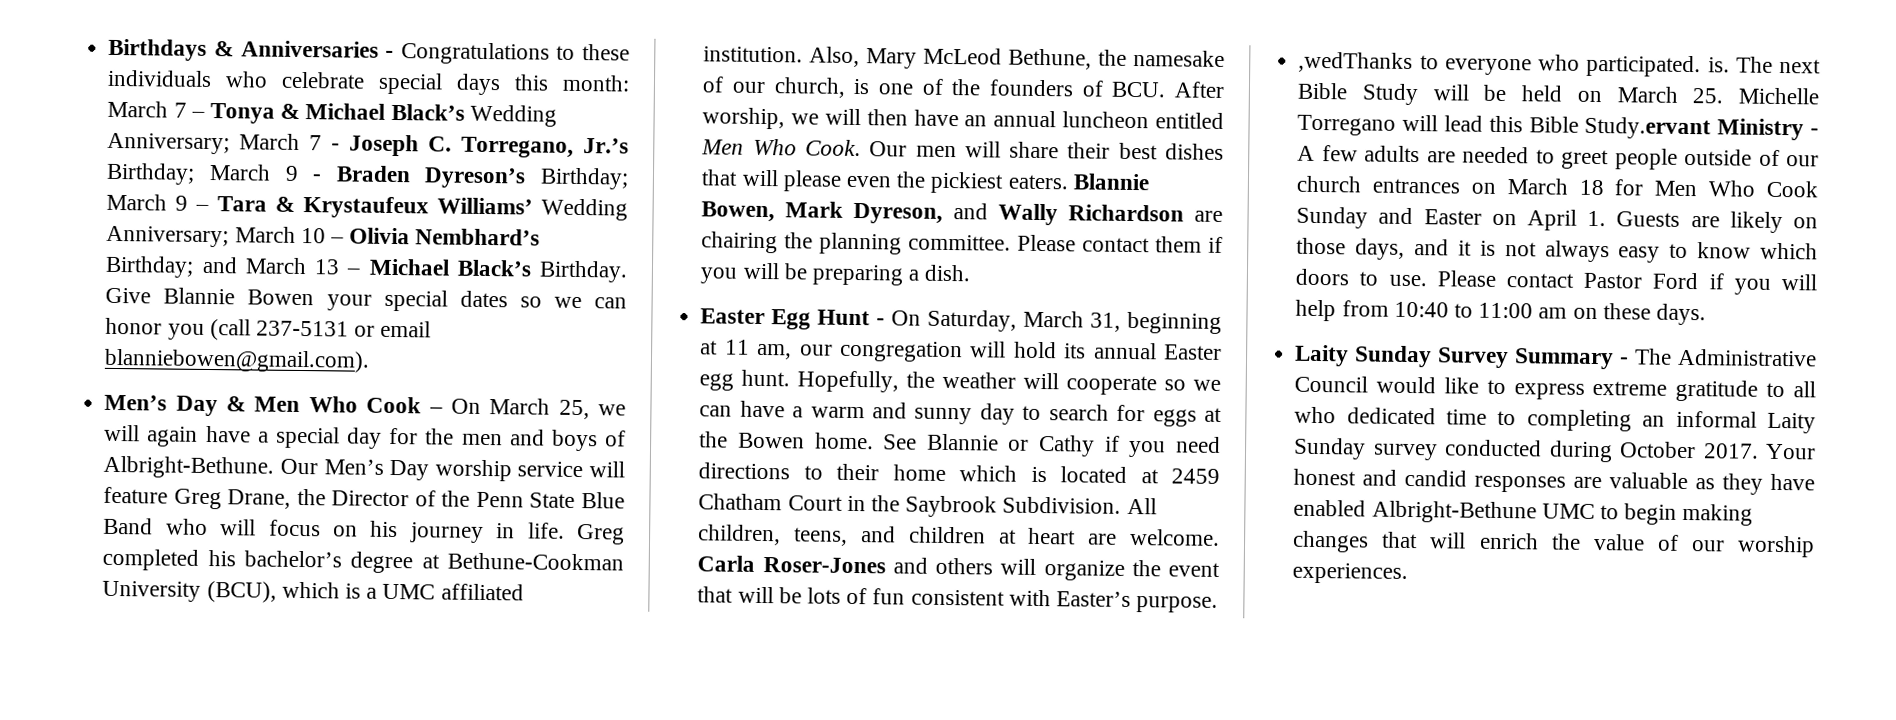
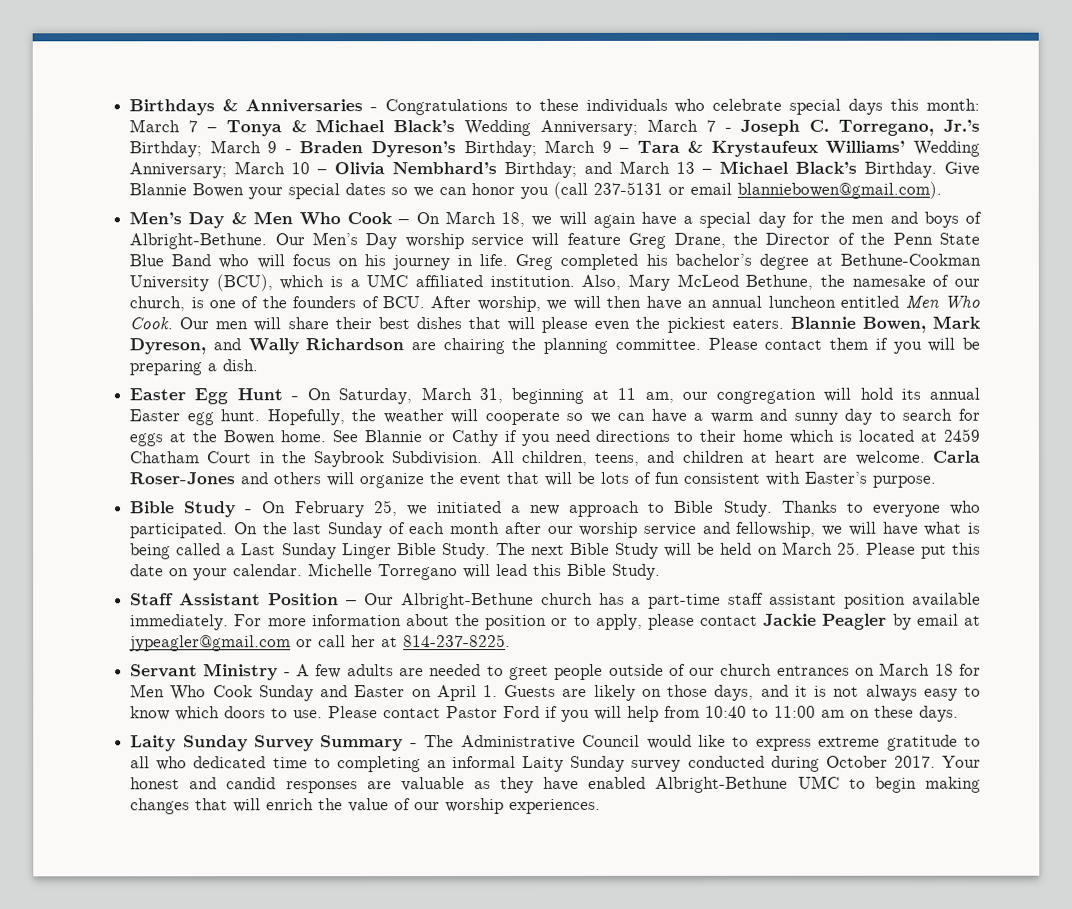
[558,399,590,420] 25, -> [501,212,526,228] 18,
[1298,51,1730,78] ,wedThanks to everyone who participated. is. -> [130,500,982,518] [130,521,981,539] [130,543,491,560] Bible Study - On February 25, we initiated a new approach to Bible Study. Thanks to everyone who participated. On the last Sunday of each month after our worship service and fellowship, we will have what is being called a Last Sunday Linger Bible Study.
(1724, 96) none -> [865,542,981,559] [130,564,304,581] Please put this date on your calendar.
[1584,116,1712,140] Study.ervant -> [612,563,662,580] [130,592,982,610] [130,613,982,631] [129,634,512,652] [130,664,199,678] Study. // Staff Assistant Position – Our Albright-Bethune church has a part-time staff assistant position available immediately. For more information about the position or to apply, please contact Jackie Peagler by email at jypeagler@gmail.com or call her at 814-237-8225. // Servant

